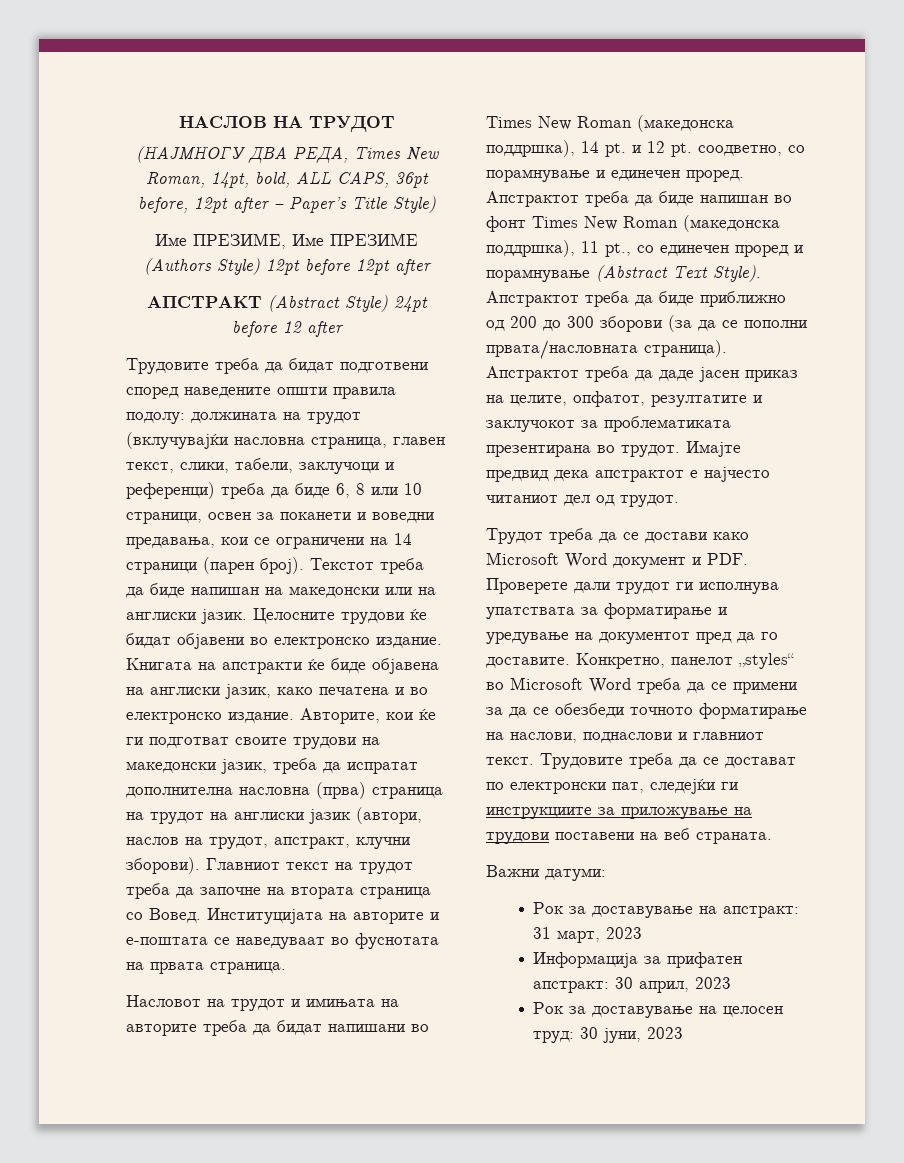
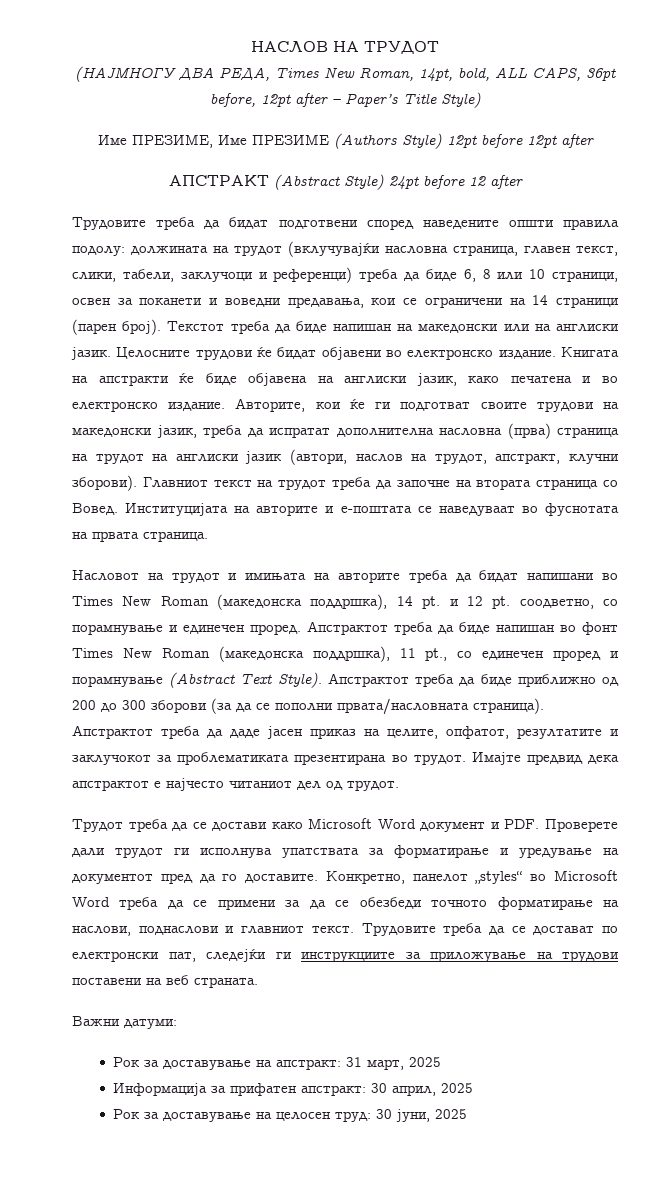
[606,927,643,939] 2023 -> [409,1057,442,1067] 2025
[695,977,732,989] 2023 -> [441,1083,474,1093] 2025
[647,1027,684,1039] 2023 -> [435,1109,468,1119] 2025

